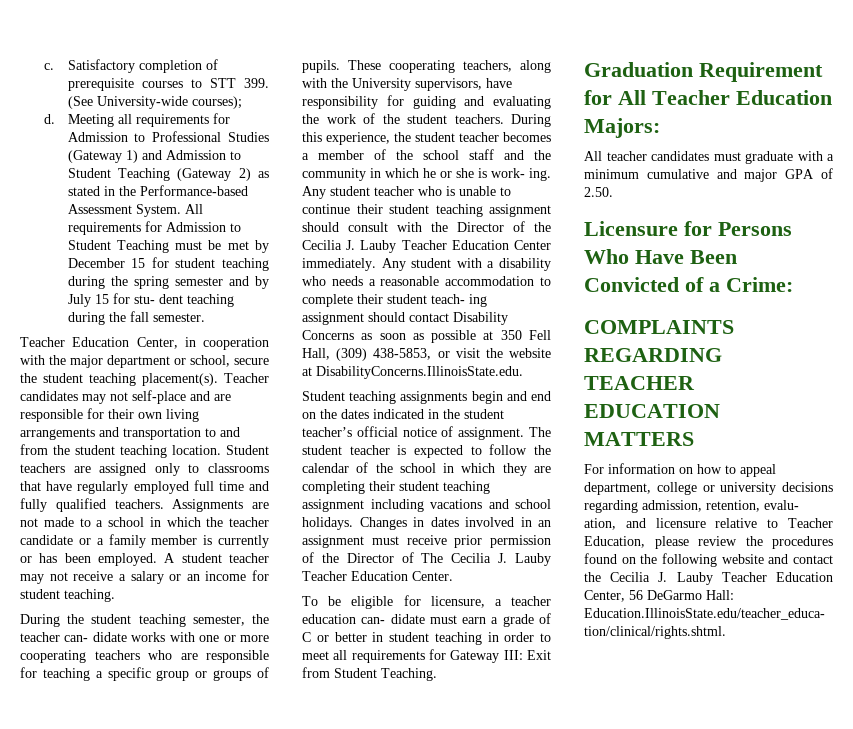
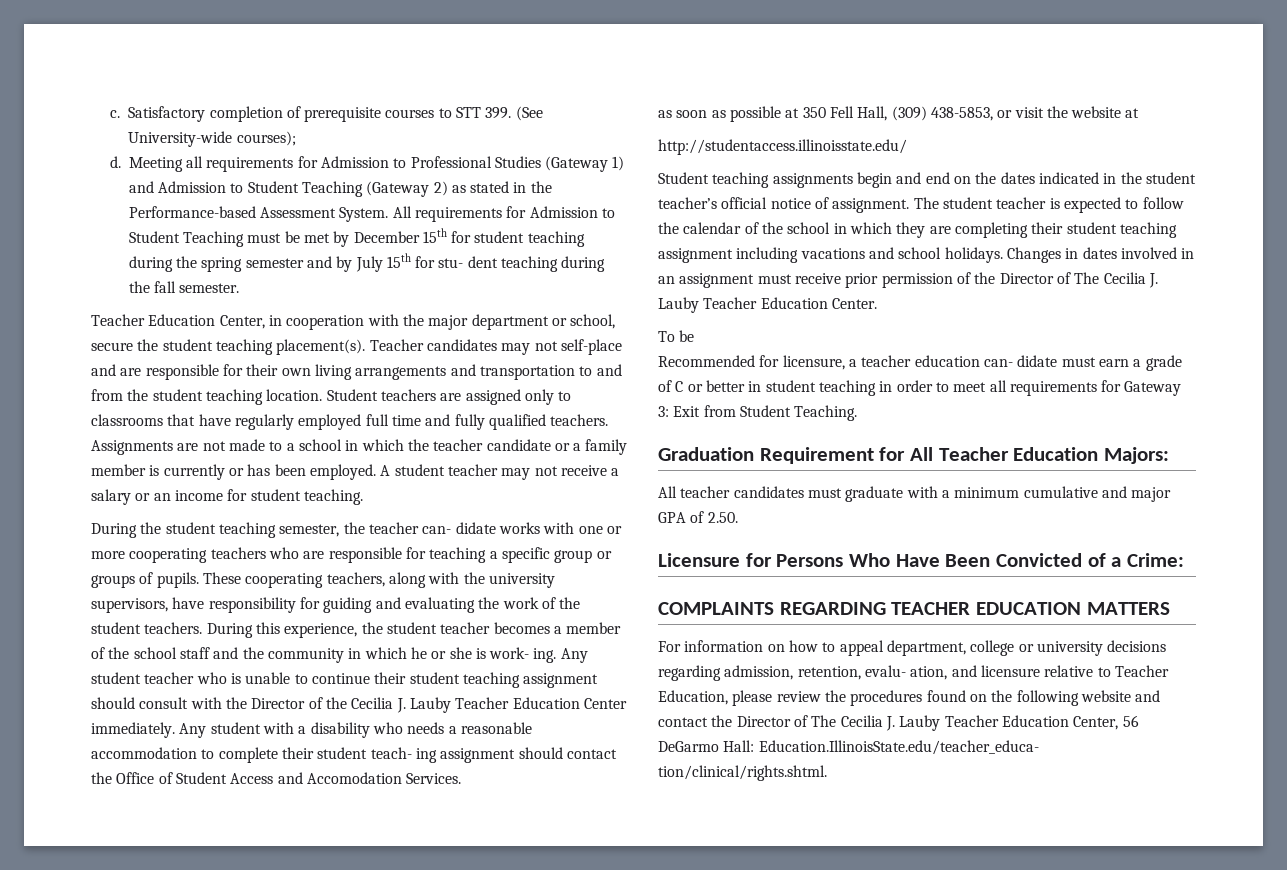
[131,258,146,268] 15 -> [422,228,447,243] 15th
[94,294,109,304] 15 -> [386,253,411,268] 15th
[352,78,411,91] University -> [488,573,555,588] university
[453,312,508,325] [302,330,354,340] Disability Concerns -> [91,772,462,784] the Office of Student Access and Accomodation Services. //
[316,366,523,379] DisabilityConcerns.IllinoisState.edu. -> [658,139,907,155] // http://studentaccess.illinoisstate.edu/
[351,596,394,609] eligible -> [658,355,755,367] // Recommended
[503,650,523,660] III: -> [658,406,669,417] 3:
(601, 577) none -> [736,715,837,727] Director of The

